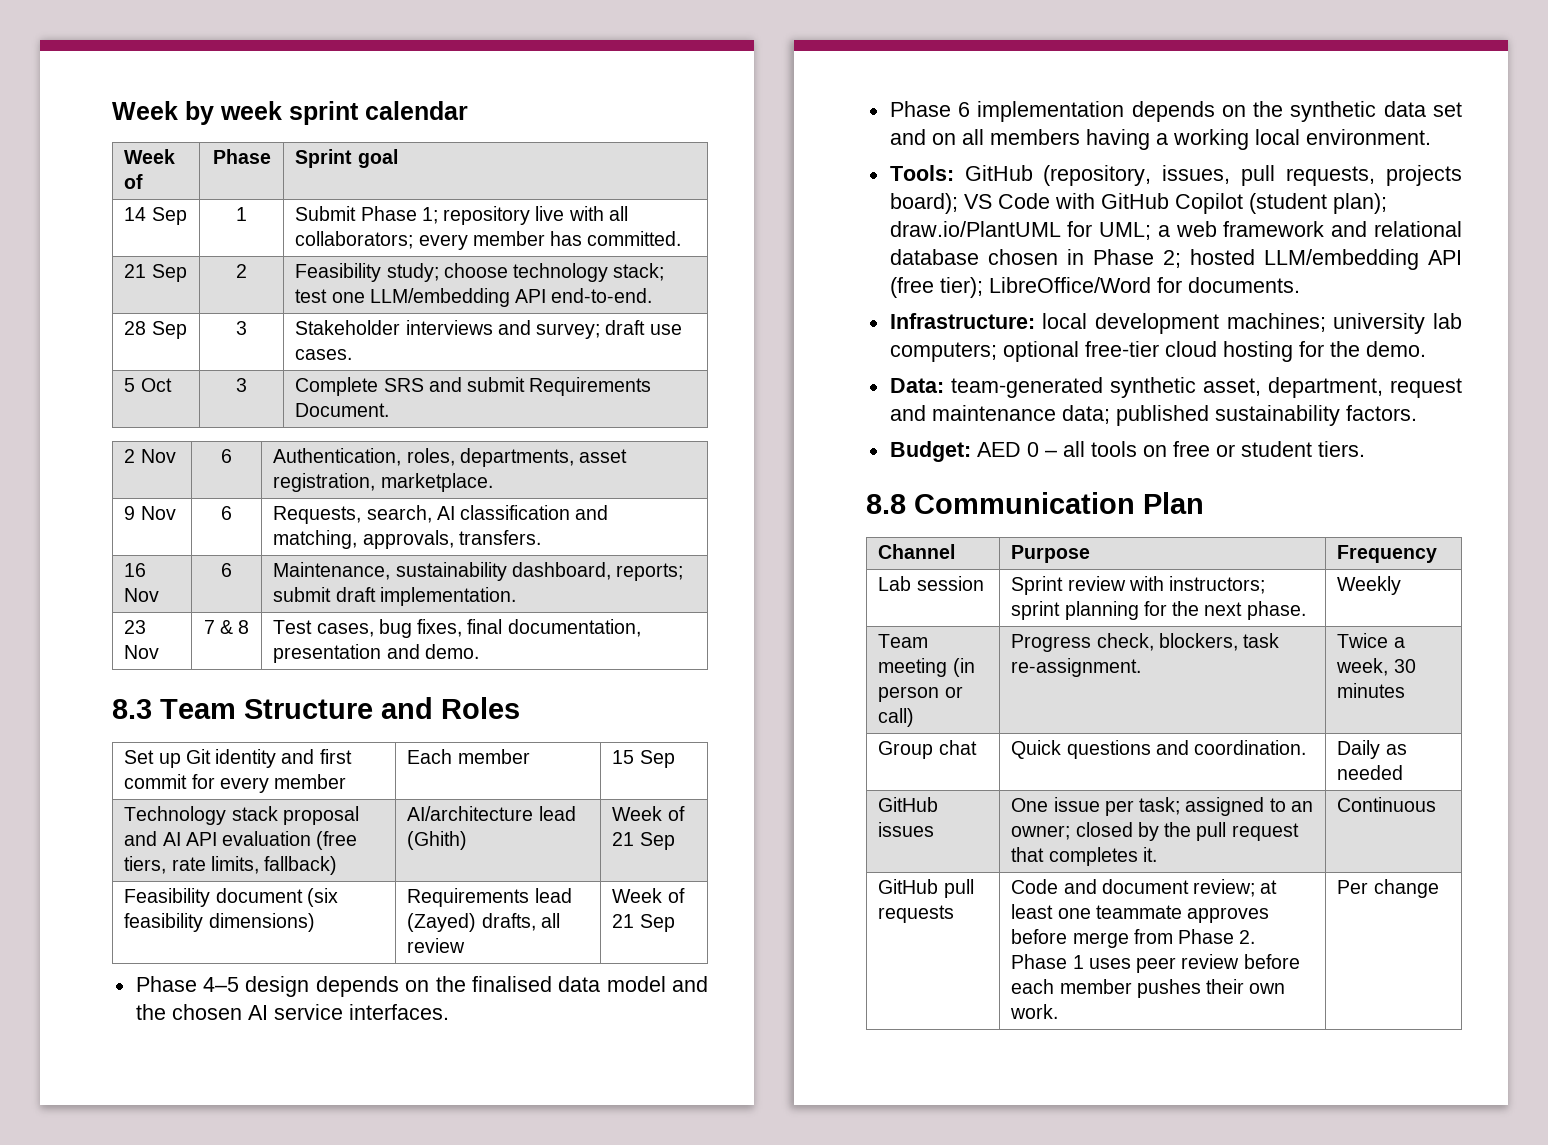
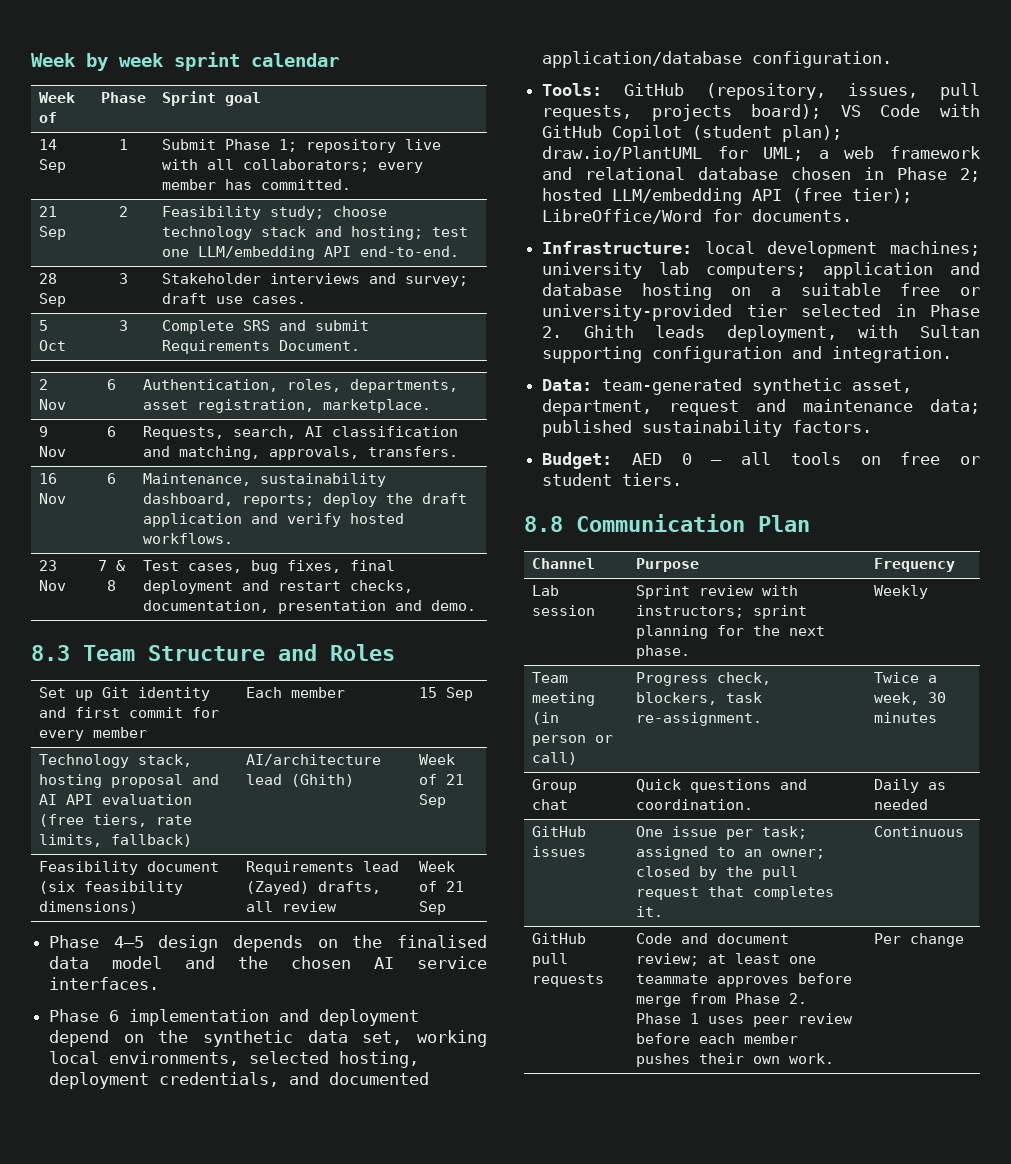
[613,263,665,281] stack; -> [261,226,424,240] stack and hosting;
[273,587,516,606] submit draft implementation. -> [323,493,468,507] [143,513,405,527] [143,533,234,544] deploy the draft application and verify hosted workflows.
(503, 626) none -> [143,580,414,594] deployment and restart checks,
[231,806,278,821] stack -> [138,754,193,767] [39,774,103,788] stack, hosting
[1131,101,1215,122] depends -> [279,1009,420,1026] [49,1030,110,1047] and deployment depend
[1433,102,1462,117] [889,129,1431,150] set and on all members having a working local environment. -> [362,1030,487,1047] [49,1051,420,1068] [49,1072,430,1089] [542,51,893,68] set, working local environments, selected hosting, deployment credentials, and documented application/database configuration.
[1002,341,1426,362] optional free-tier cloud hosting for the demo. -> [823,262,980,279] [542,283,980,300] [542,304,980,321] [542,325,980,342] [542,346,953,363] application and database hosting on a suitable free or university-provided tier selected in Phase 2. Ghith leads deployment, with Sultan supporting configuration and integration.

